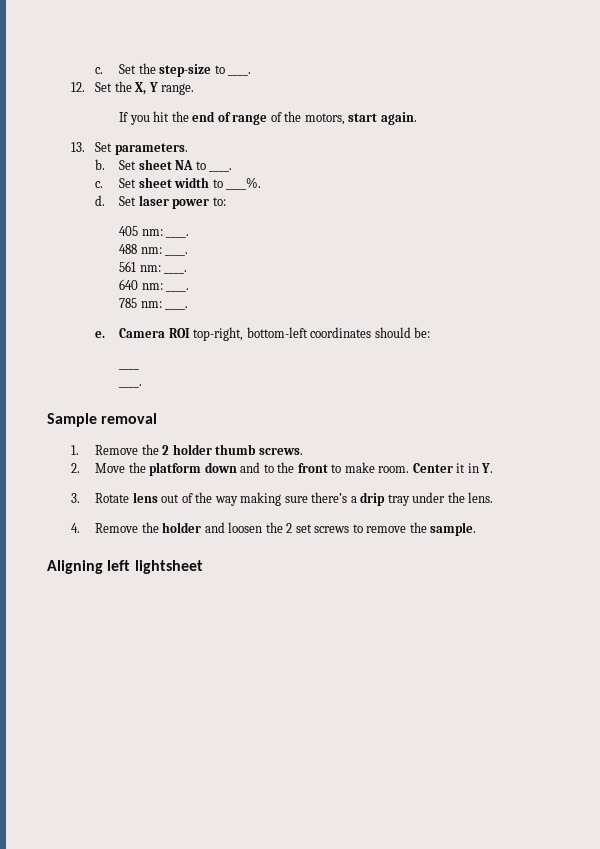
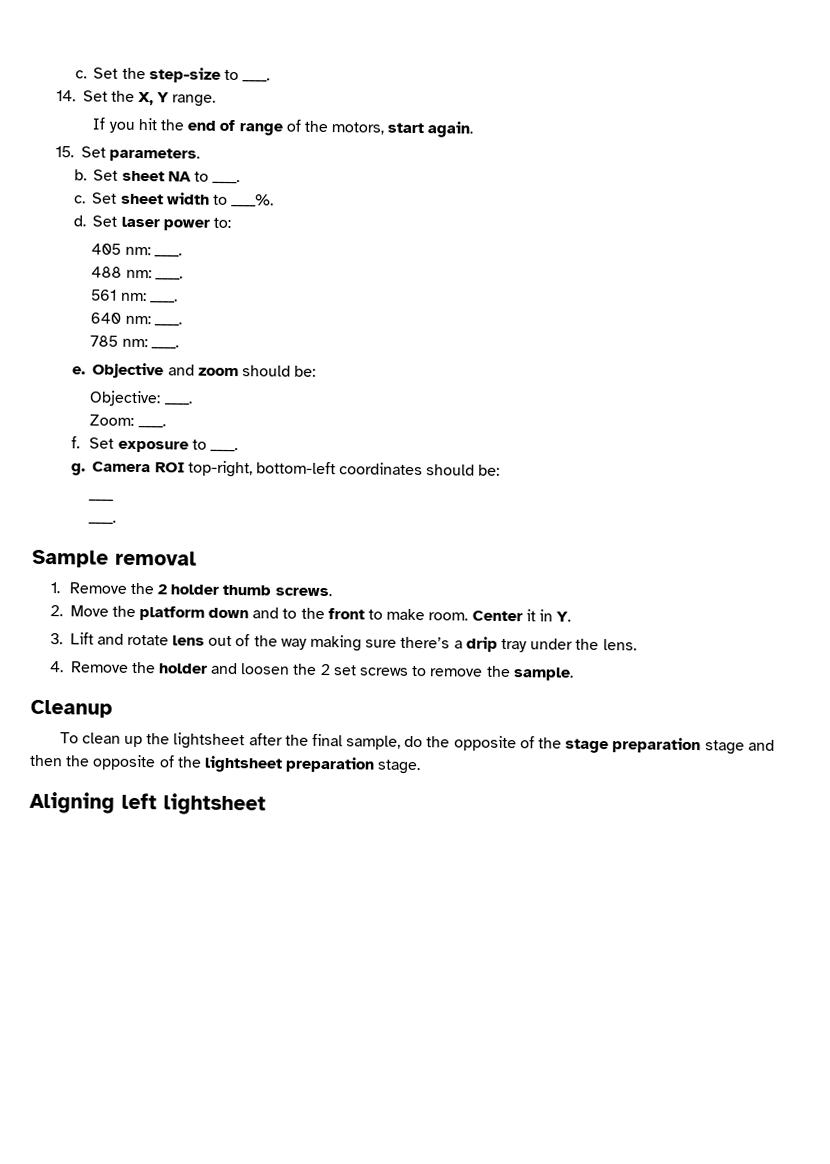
[71,82,86,92] 12. -> [55,90,76,102] 14.
[71,142,86,152] 13. -> [54,146,74,158] 15.
(106, 334) none -> [92,362,317,379] [89,390,192,407] [89,414,166,429] [70,436,238,453] [70,463,86,476] Objective and zoom should be: // Objective: ____. // Zoom: ____. // f. Set exposure to ____. // g.
[95,493,130,503] Rotate -> [69,632,169,646] Lift and rotate
(477, 529) none -> [30,699,113,718] [59,732,775,755] [29,754,422,775] // Cleanup // To clean up the lightsheet after the final sample, do the opposite of the stage preparation stage and then the opposite of the lightsheet preparation stage.

